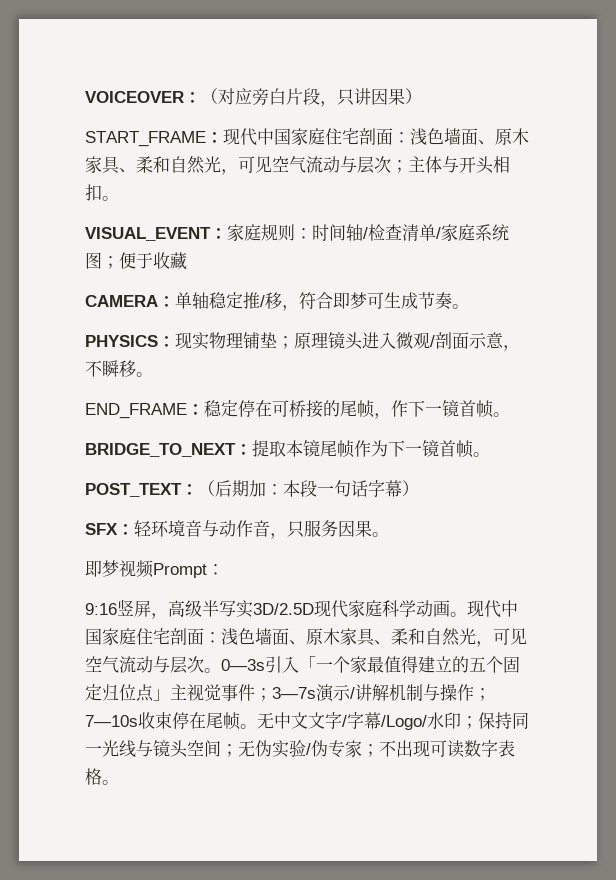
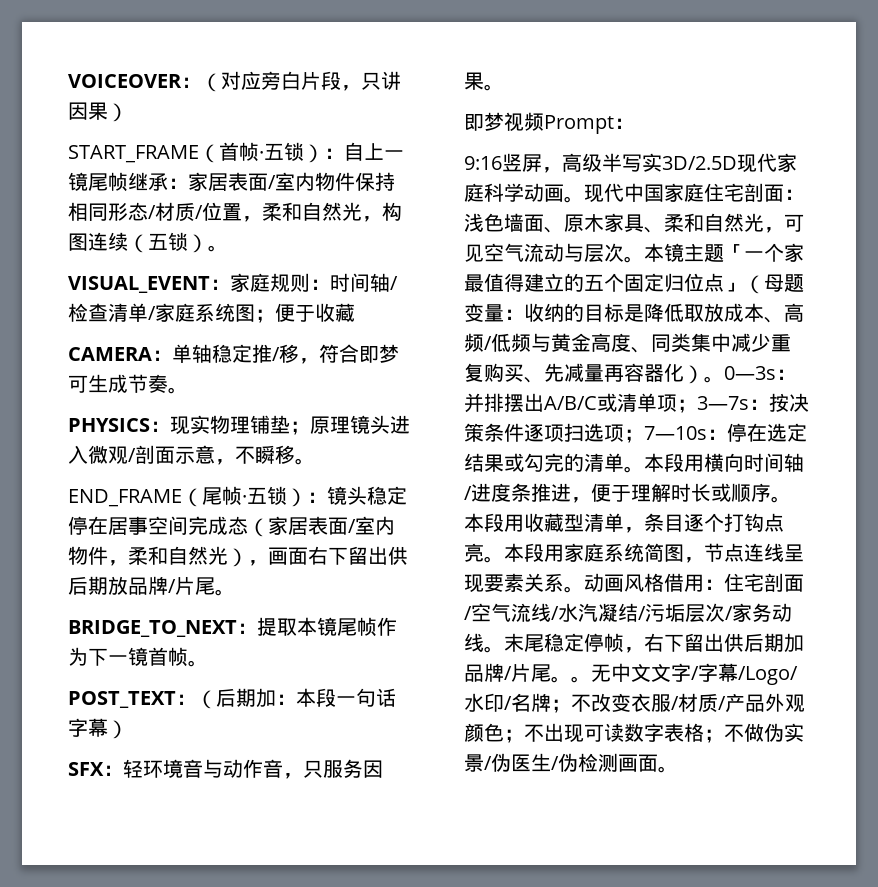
[206,128,529,146] [85,156,510,175] [85,184,102,201] ：现代中国家庭住宅剖面：浅色墙面、原木家具、柔和自然光，可见空气流动与层次；主体与开头相扣 -> [198,142,404,163] [68,172,395,192] [68,202,402,222] [68,232,208,253] （首帧·五锁）：自上一镜尾帧继承：家居表面/室内物件保持相同形态/材质/位置，柔和自然光，构图连续（五锁）
[187,399,494,419] ：稳定停在可桥接的尾帧，作下一镜首帧 -> [182,486,407,507] [68,516,395,537] [68,546,408,567] [68,576,215,595] （尾帧·五锁）：镜头稳定停在居事空间完成态（家居表面/室内物件，柔和自然光），画面右下留出供后期放品牌/片尾
[221,656,299,673] 0—3s引入 -> [644,243,724,262] 本镜主题
[170,684,491,702] [85,712,241,730] 主视觉事件；3—7s演示/讲解机制与操作；7—10s收束停在尾帧 -> [744,274,804,294] [464,303,804,323] [464,333,791,353] [464,363,796,384] [464,393,809,413] [464,423,807,443] [464,453,804,473] [464,483,791,503] [464,513,784,533] [464,543,804,563] [464,573,804,593] [464,603,792,623] [464,633,804,653] [464,663,571,683] （母题变量：收纳的目标是降低取放成本、高频/低频与黄金高度、同类集中减少重复购买、先减量再容器化）。0—3s：并排摆出A/B/C或清单项；3—7s：按决策条件逐项扫选项；7—10s：停在选定结果或勾完的清单。本段用横向时间轴/进度条推进，便于理解时长或顺序。本段用收藏型清单，条目逐个打钩点亮。本段用家庭系统简图，节点连线呈现要素关系。动画风格借用：住宅剖面/空气流线/水汽凝结/污垢层次/家务动线。末尾稳定停帧，右下留出供后期加品牌/片尾。
[461,712,529,729] [85,739,362,758] ；保持同一光线与镜头空间；无伪实验/伪专家 -> [504,693,805,713] [464,723,504,742] /名牌；不改变衣服/材质/产品外观颜色
(102, 776) none -> [704,723,804,743] [464,753,658,772] ；不做伪实景/伪医生/伪检测画面

